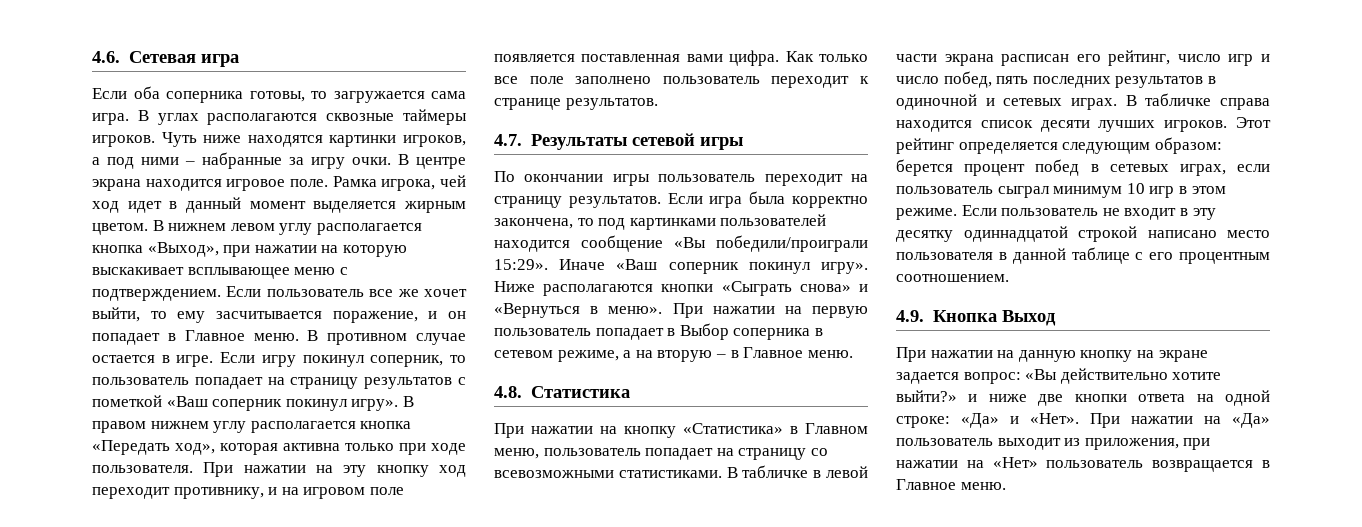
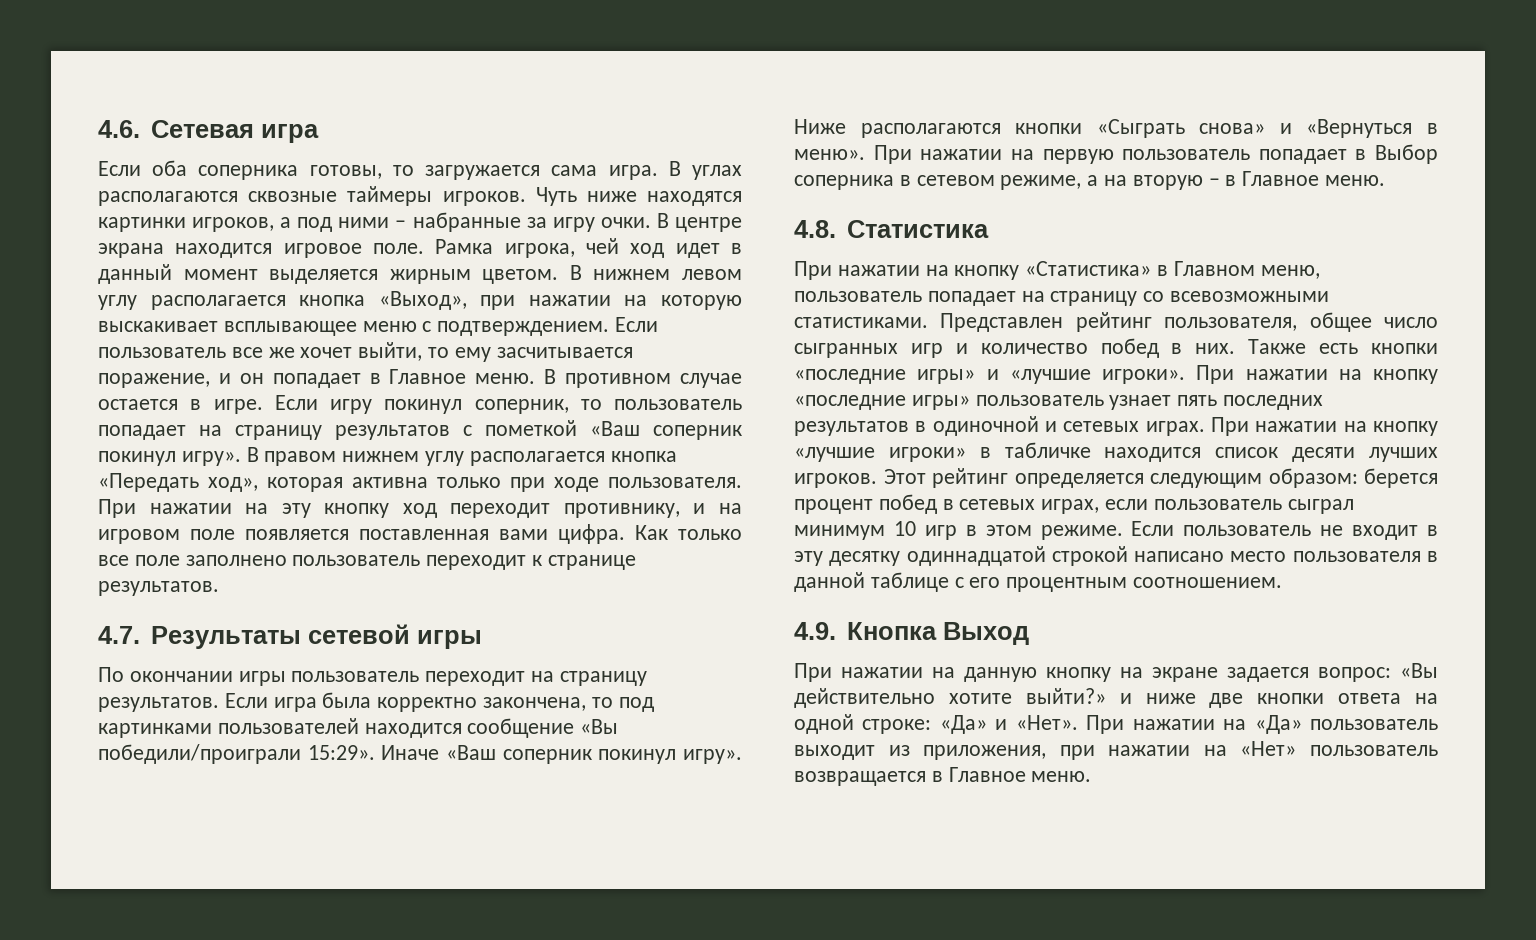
[726,465,868,478] [896,50,1270,66] [896,71,992,88] В табличке в левой части экрана расписан его рейтинг, число игр и число побед, -> [940,312,1438,332] [794,338,1438,358] [794,365,1438,384] [794,395,1172,410] Представлен рейтинг пользователя, общее число сыгранных игр и количество побед в них. Также есть кнопки «последние игры» и «лучшие игроки». При нажатии на кнопку «последние игры» пользователь узнает
[1125,93,1270,110] В табличке справа -> [1211,417,1438,436] [794,442,1091,462] При нажатии на кнопку «лучшие игроки» в табличке

